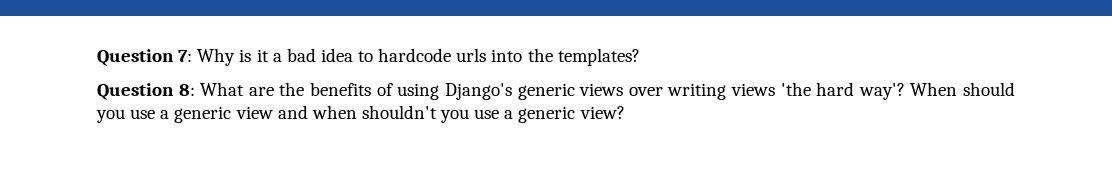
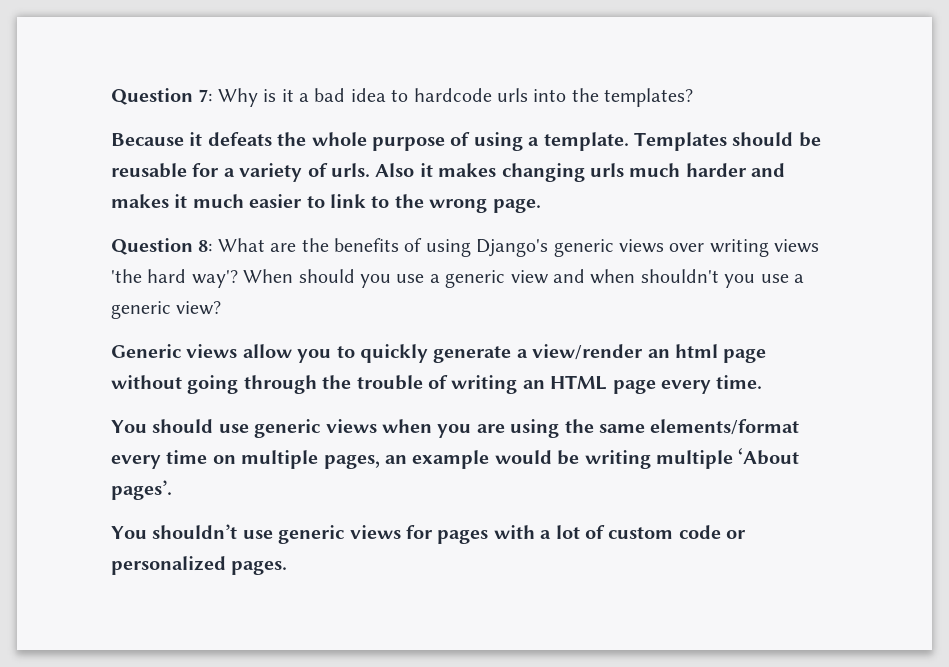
(640, 57) none -> [111,132,821,151] [111,163,786,182] [111,194,541,213] // Because it defeats the whole purpose of using a template. Templates should be reusable for a variety of urls. Also it makes changing urls much harder and makes it much easier to link to the wrong page.
(625, 112) none -> [111,344,767,363] [111,375,763,394] [111,419,800,438] [111,448,800,469] [111,480,172,500] [111,524,747,544] [111,556,288,575] // Generic views allow you to quickly generate a view/render an html page without going through the trouble of writing an HTML page every time. // You should use generic views when you are using the same elements/format every time on multiple pages, an example would be writing multiple ‘About pages’. // You shouldn’t use generic views for pages with a lot of custom code or personalized pages.

